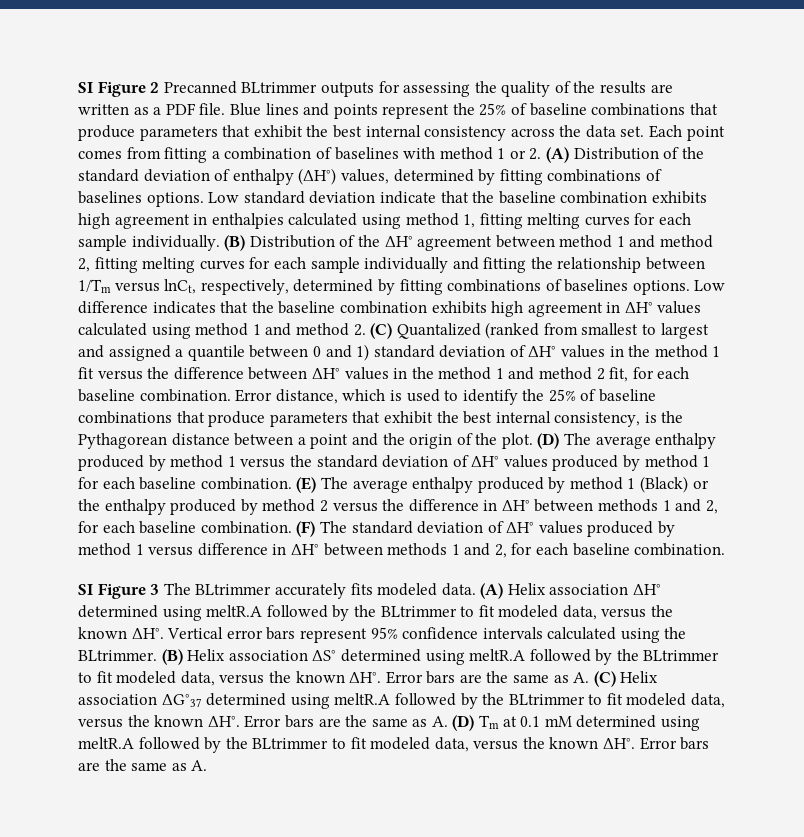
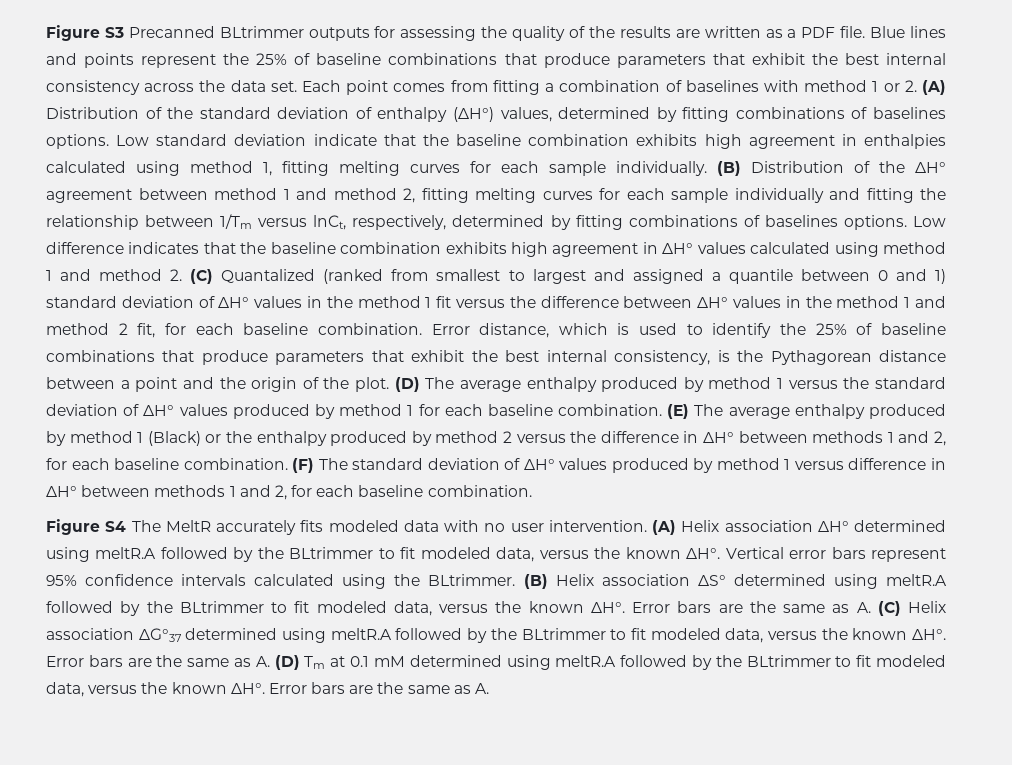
[78,81,160,97] SI Figure 2 -> [46,25,124,41] Figure S3
[78,583,476,599] SI Figure 3 The BLtrimmer accurately fits modeled data. -> [46,519,647,535] Figure S4 The MeltR accurately fits modeled data with no user intervention.

